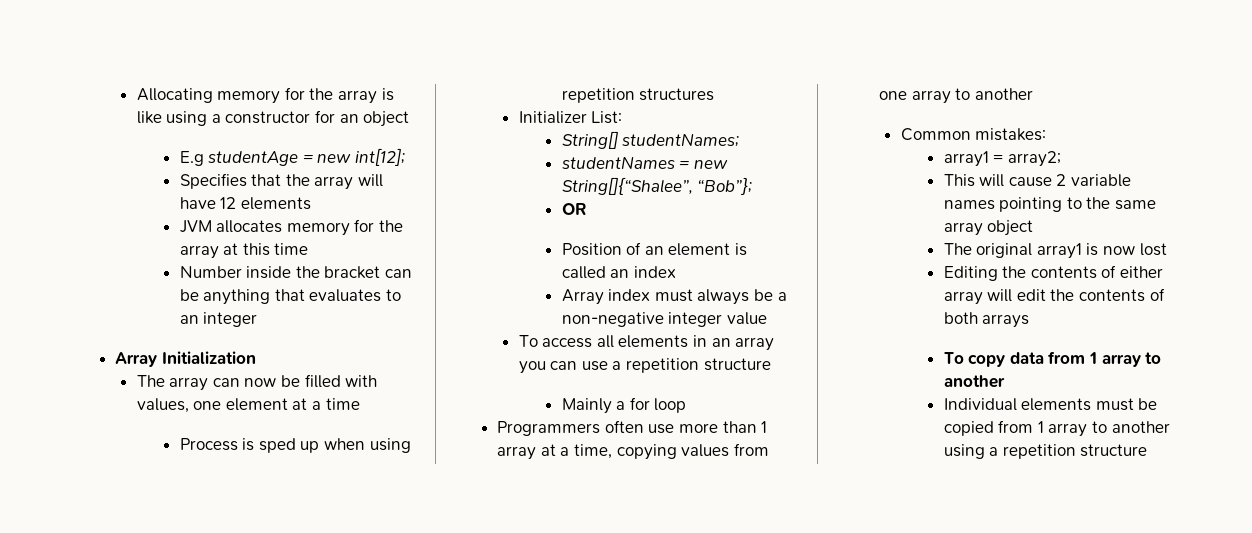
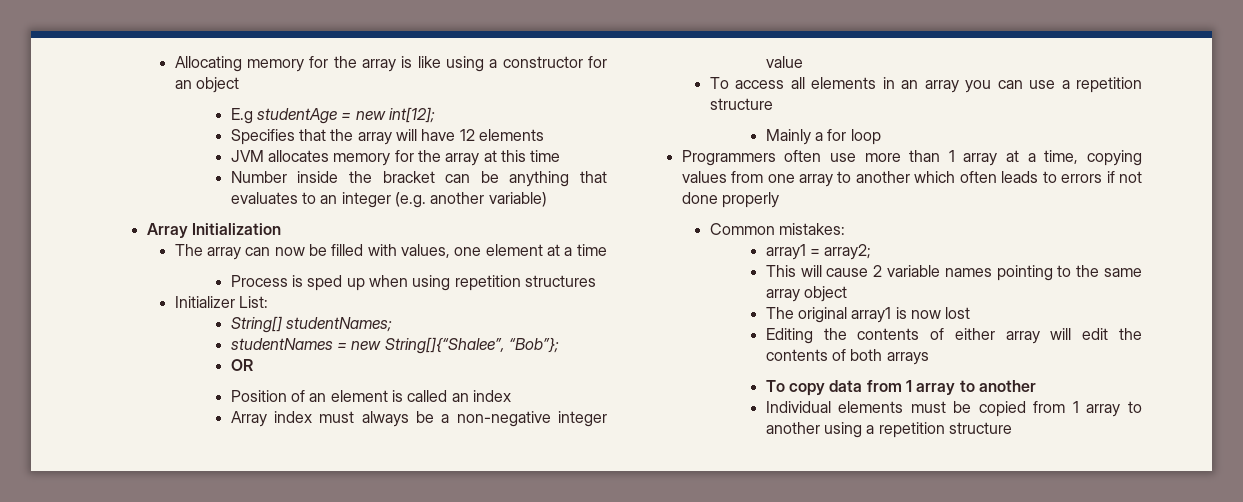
(258, 319) none -> [395,192,547,208] (e.g. another variable)
(1033, 94) none -> [914,171,1142,183] [681,192,779,208] which often leads to errors if not done properly

